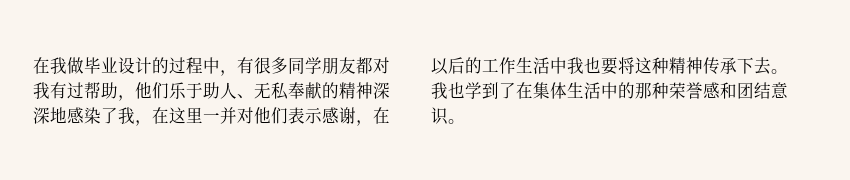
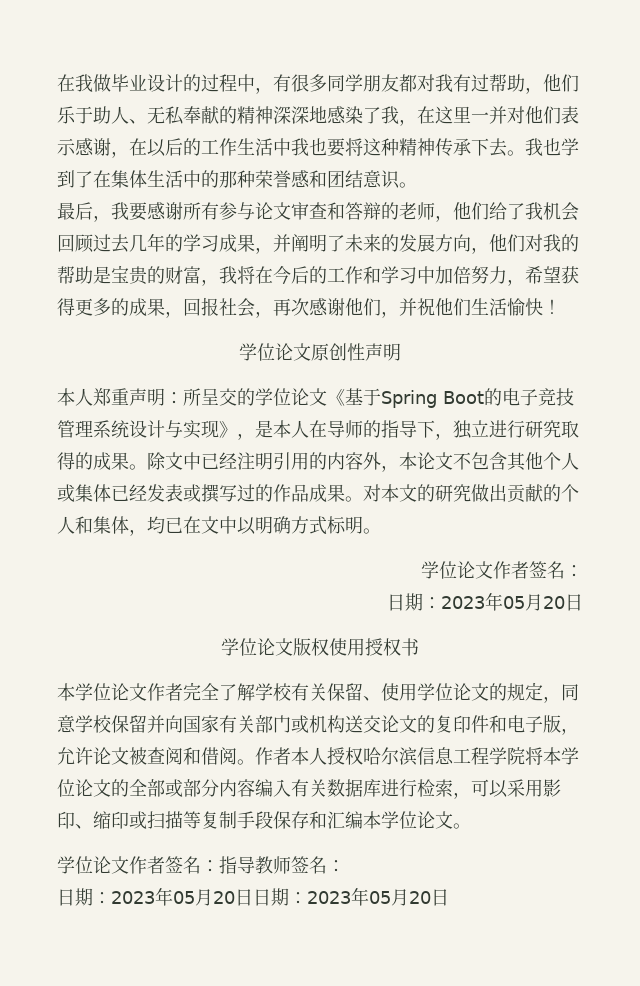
(465, 121) none -> [57,202,579,222] [57,233,579,254] [57,265,579,286] [57,297,561,318] [239,343,401,361] [57,388,574,408] [57,420,579,440] [57,452,579,472] [57,484,579,503] [57,516,381,536] [421,561,583,579] [387,592,583,611] [221,638,419,656] [57,682,579,703] [57,715,579,735] [57,747,579,766] [57,779,561,799] [57,811,471,829] [57,856,345,874] [57,887,449,906] // 最后，我要感谢所有参与论文审查和答辩的老师，他们给了我机会回顾过去几年的学习成果，并阐明了未来的发展方向，他们对我的帮助是宝贵的财富，我将在今后的工作和学习中加倍努力，希望获得更多的成果，回报社会，再次感谢他们，并祝他们生活愉快！ // 学位论文原创性声明 // 本人郑重声明：所呈交的学位论文《基于Spring Boot的电子竞技管理系统设计与实现》，是本人在导师的指导下，独立进行研究取得的成果。除文中已经注明引用的内容外，本论文不包含其他个人或集体已经发表或撰写过的作品成果。对本文的研究做出贡献的个人和集体，均已在文中以明确方式标明。 // 学位论文作者签名： // 日期：2023年05月20日 // 学位论文版权使用授权书 // 本学位论文作者完全了解学校有关保留、使用学位论文的规定，同意学校保留并向国家有关部门或机构送交论文的复印件和电子版，允许论文被查阅和借阅。作者本人授权哈尔滨信息工程学院将本学位论文的全部或部分内容编入有关数据库进行检索，可以采用影印、缩印或扫描等复制手段保存和汇编本学位论文。 // 学位论文作者签名：指导教师签名： // 日期：2023年05月20日日期：2023年05月20日

